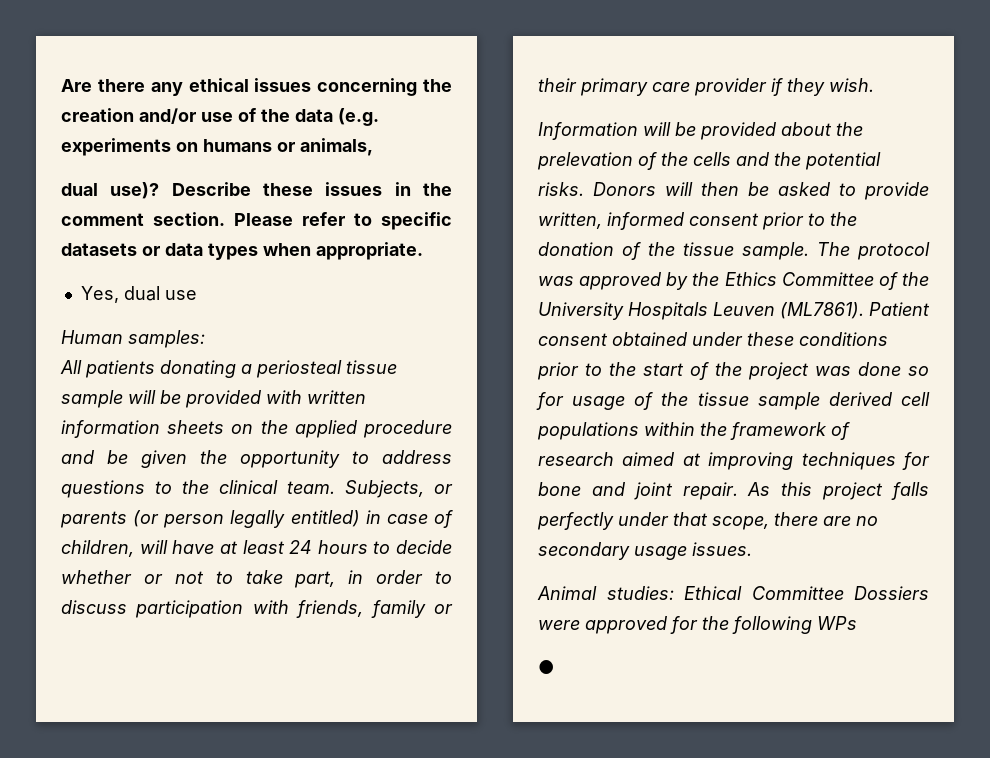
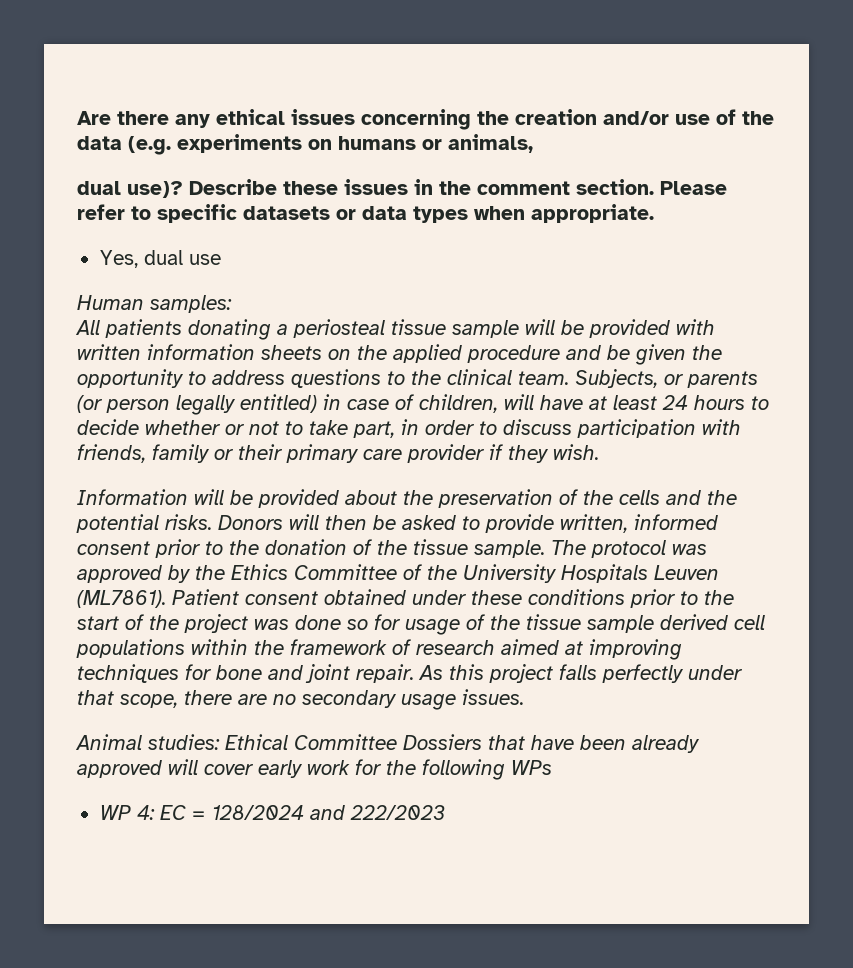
[537,152,633,170] prelevation -> [438,489,553,508] preservation
[538,616,857,634] [538,660,554,674] were approved for the following WPs // ● -> [488,735,700,753] [77,759,552,780] [99,805,445,820] that have been already approved will cover early work for the following WPs // WP 4: EC = 128/2024 and 222/2023

